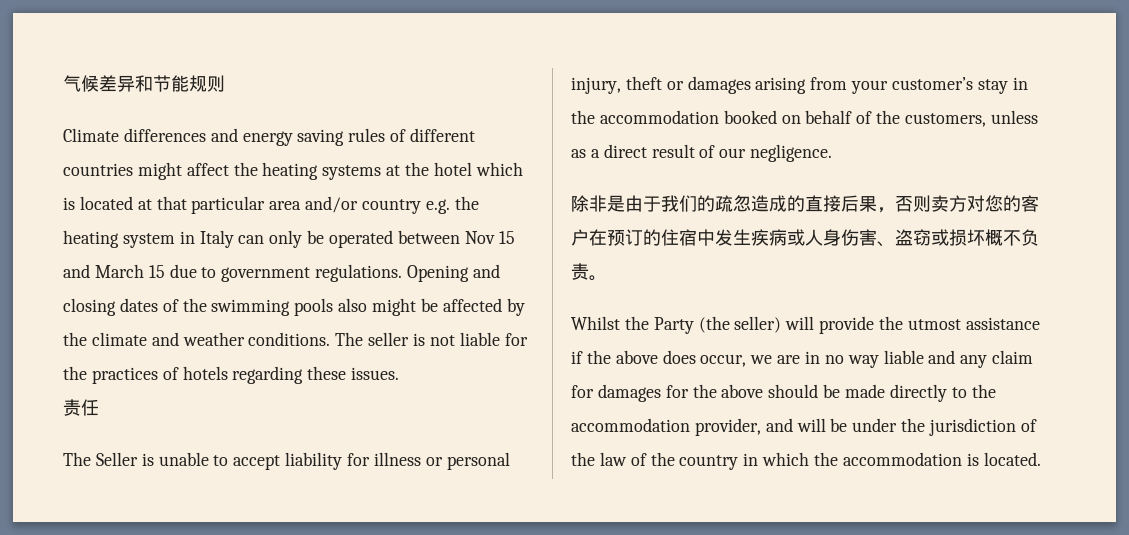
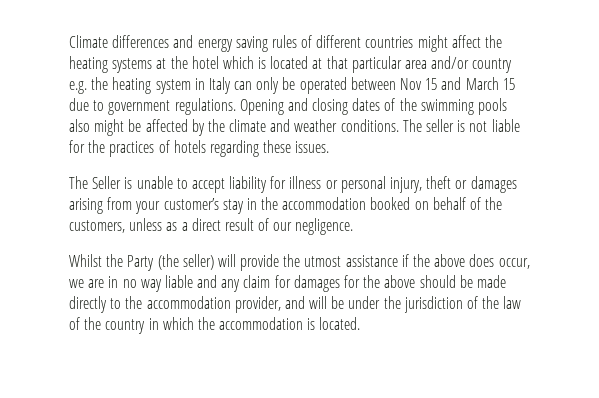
[63,75,225,92] 气候差异和节能规则 // -> (69, 41) none
[63,399,99,416] // 责任 -> (330, 147) none
[571,195,1039,213] [571,229,1039,247] [571,263,607,281] // 除非是由于我们的疏忽造成的直接后果，否则卖方对您的客户在预订的住宿中发生疾病或人身伤害、盗窃或损坏概不负责。 -> (354, 226) none

